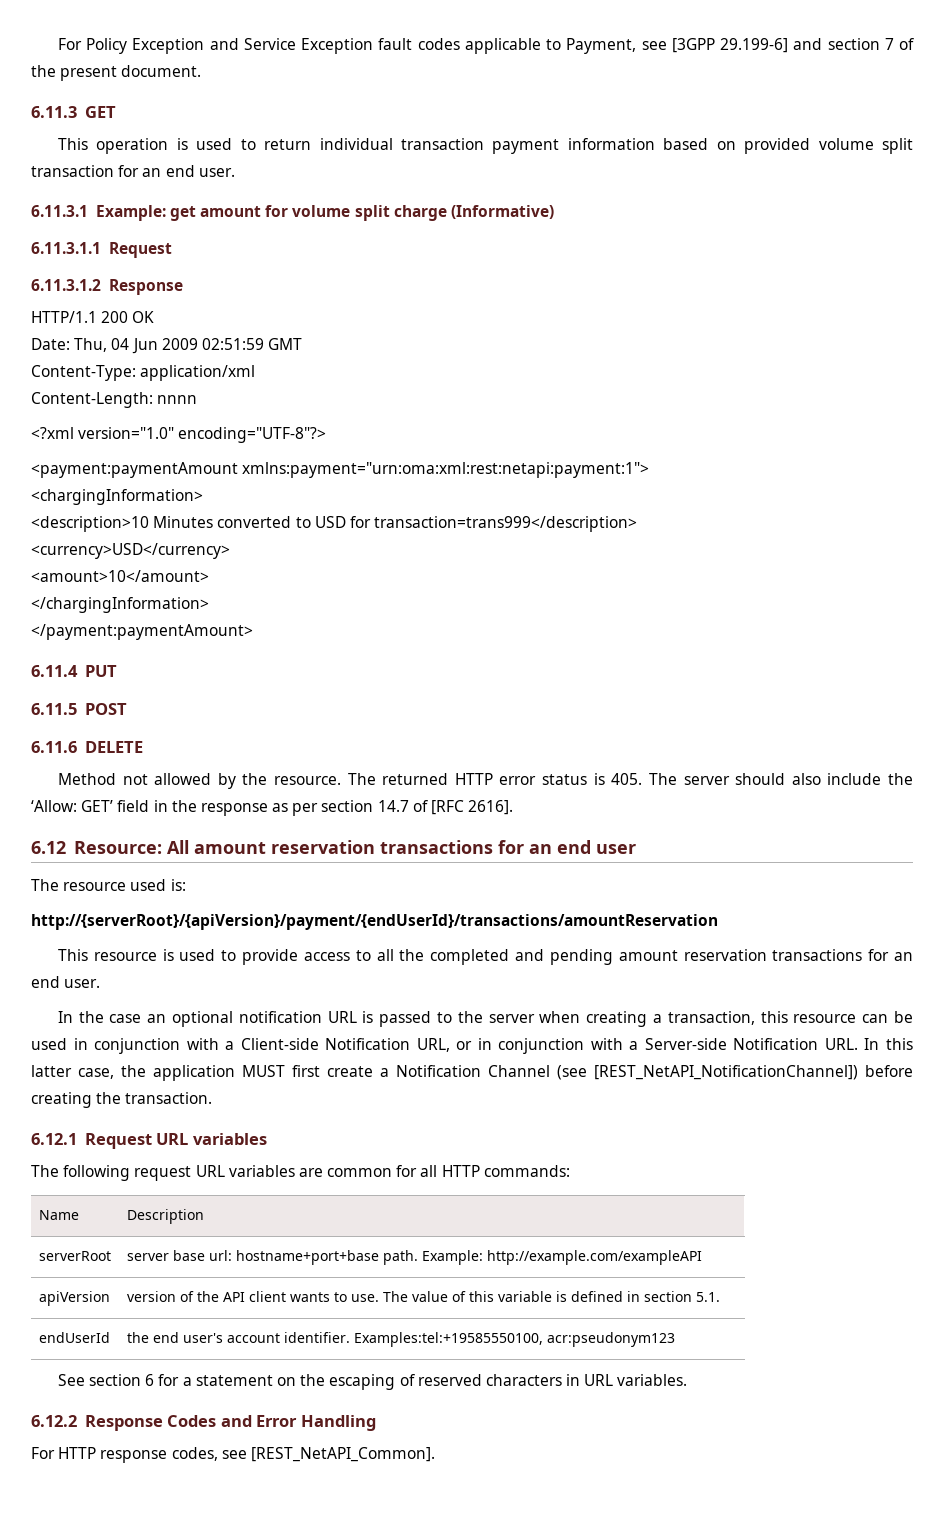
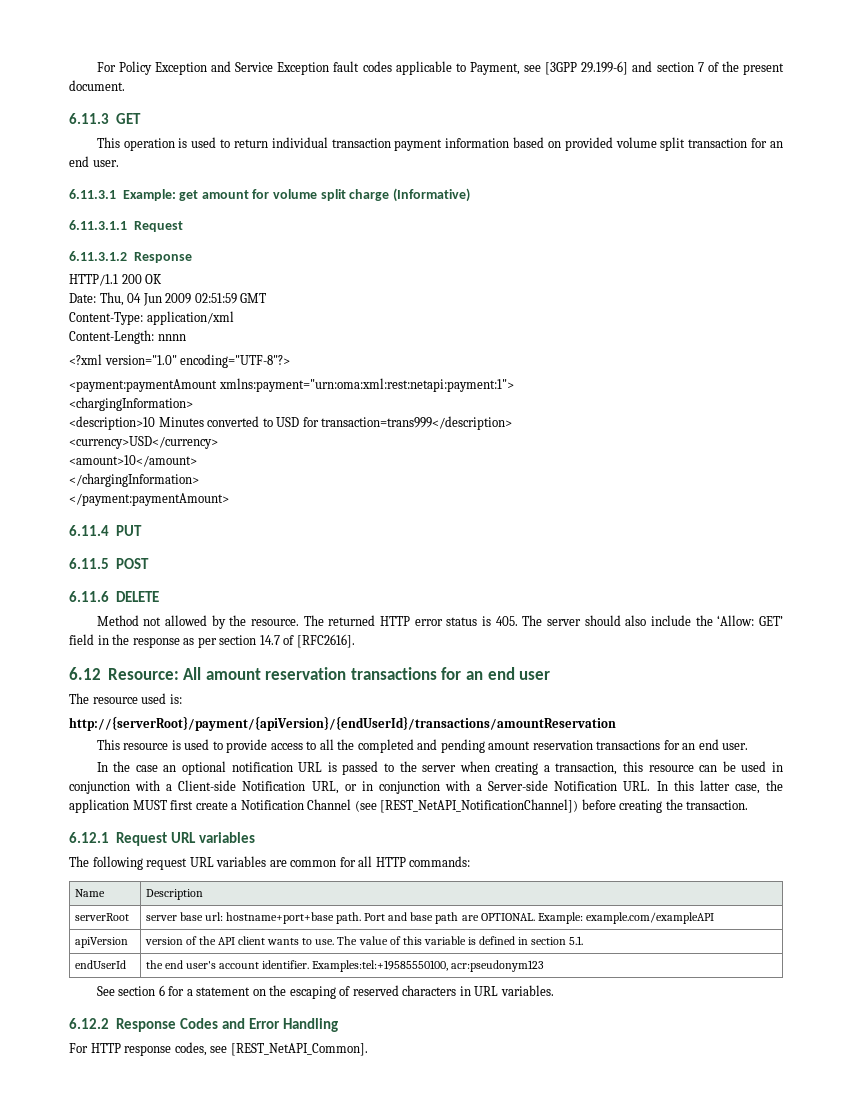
[431,800,514,815] [RFC 2616]. -> [296,634,355,648] [RFC2616].
[31,914,718,930] http://{serverRoot}/{apiVersion}/payment/{endUserId}/transactions/amountReservation -> [69,716,616,731] http://{serverRoot}/payment/{apiVersion}/{endUserId}/transactions/amountReservation
[421,1250,702,1265] Example: http://example.com/exampleAPI -> [364,912,714,924] Port and base path are OPTIONAL. Example: example.com/exampleAPI

